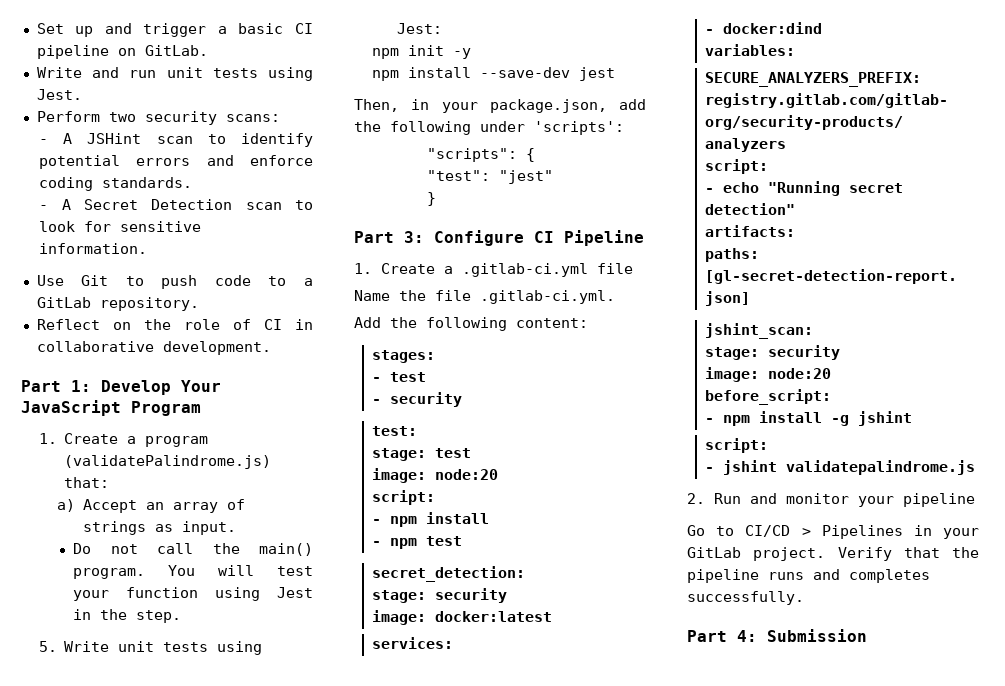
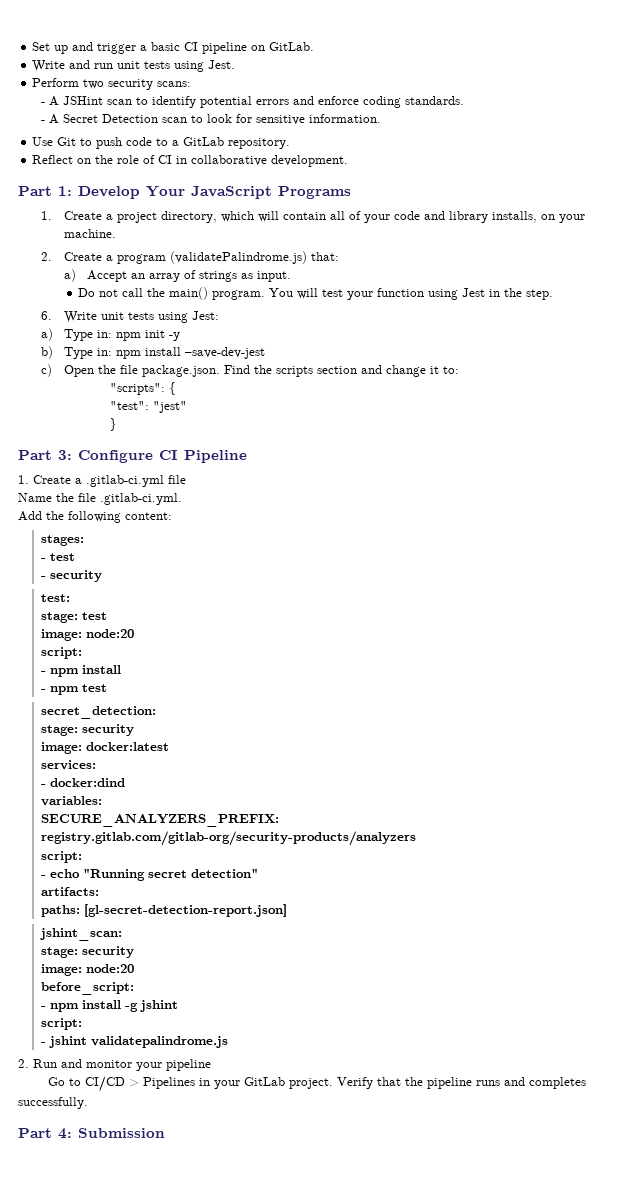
[131,401,201,416] [39,433,58,444] Program // 1. -> [278,186,351,199] [40,211,585,223] [63,229,116,238] [40,252,52,261] Programs // 1. Create a project directory, which will contain all of your code and library installs, on your machine. // 2.
[39,641,58,652] 5. -> [40,311,52,320] 6.
(443, 28) none -> [40,328,112,341] a) Type in:
[372,67,616,81] [354,99,646,113] [354,121,624,135] npm install --save-dev jest // Then, in your package.json, add the following under 'scripts': -> [40,346,265,359] [40,364,459,377] b) Type in: npm install –save-dev-jest // c) Open the file package.json. Find the scripts section and change it to:

